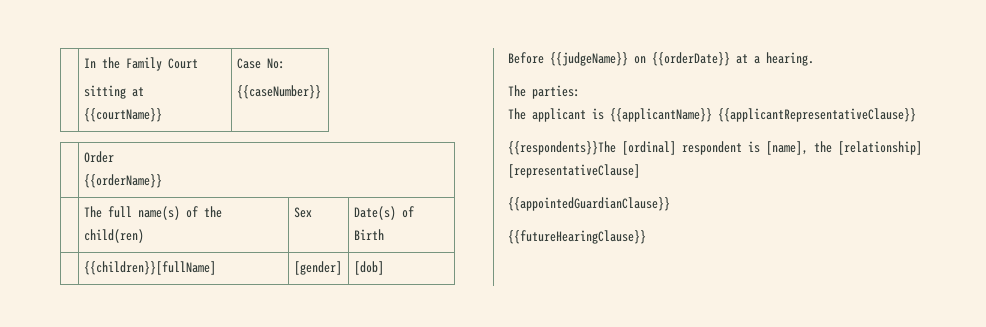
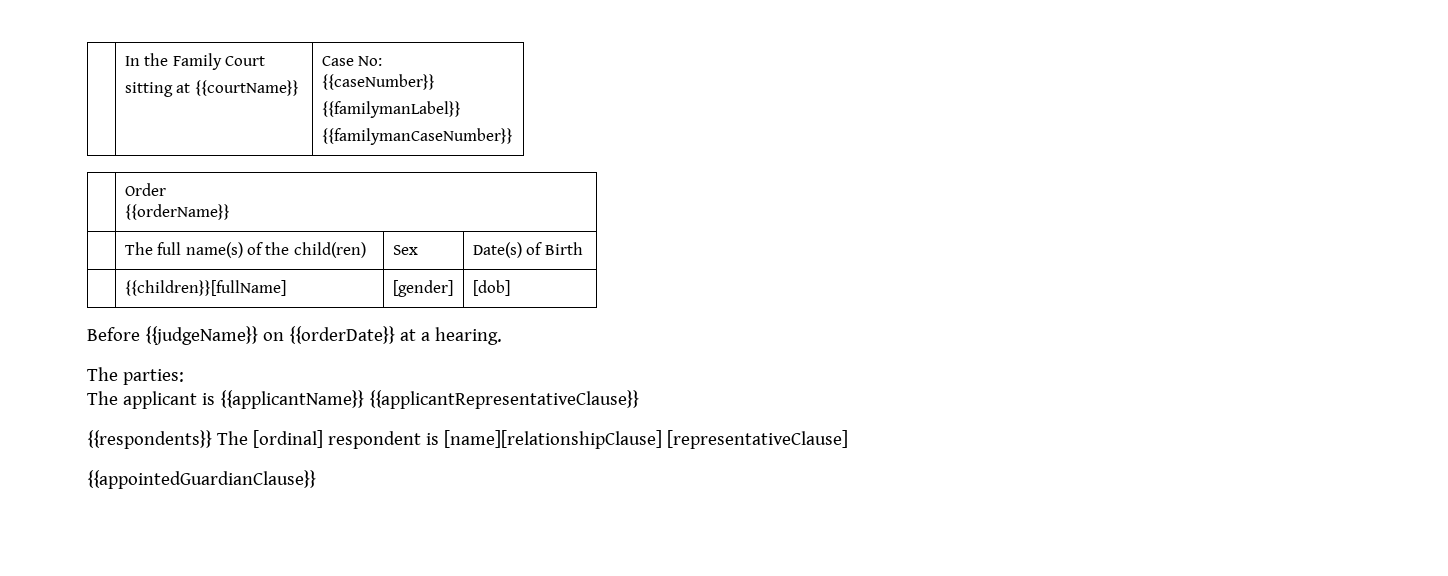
(321, 92) none -> [321,101,461,118] [321,128,513,145] // {{familymanLabel}} // {{familymanCaseNumber}}
[508,141,616,155] {{respondents}}The -> [87,430,248,449] {{respondents}} The
[766,141,922,155] [name], the [relationship] -> [443,430,662,449] [name][relationshipClause]
[508,230,646,244] // {{futureHearingClause}} -> (316, 479) none

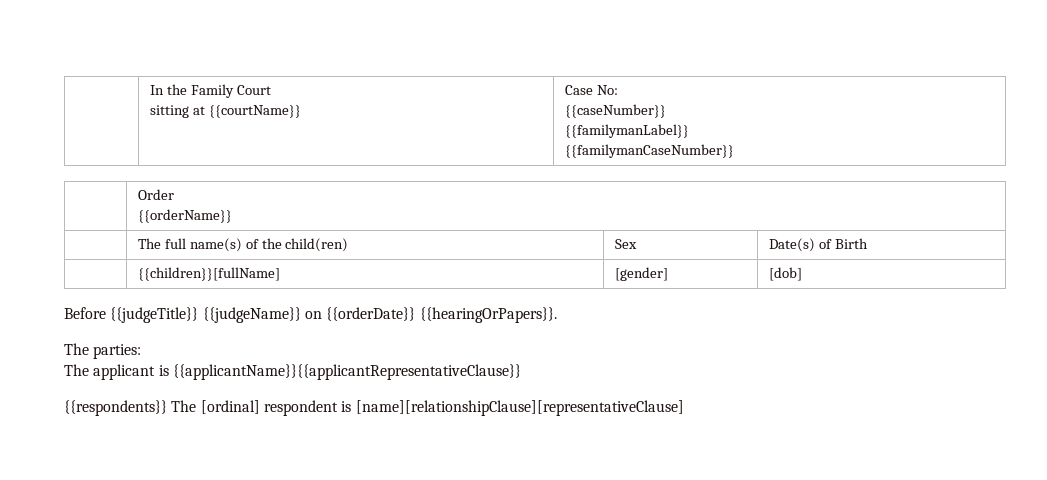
(140, 334) none -> [110,307,199,323] {{judgeTitle}}
[399,327,502,345] at a hearing. -> [419,307,557,323] {{hearingOrPapers}}.
[219,390,639,409] {{applicantName}} {{applicantRepresentativeClause}} -> [172,364,521,380] {{applicantName}}{{applicantRepresentativeClause}}
[443,430,848,449] [87,470,316,489] [name][relationshipClause] [representativeClause] // {{appointedGuardianClause}} -> [355,400,684,416] [name][relationshipClause][representativeClause]

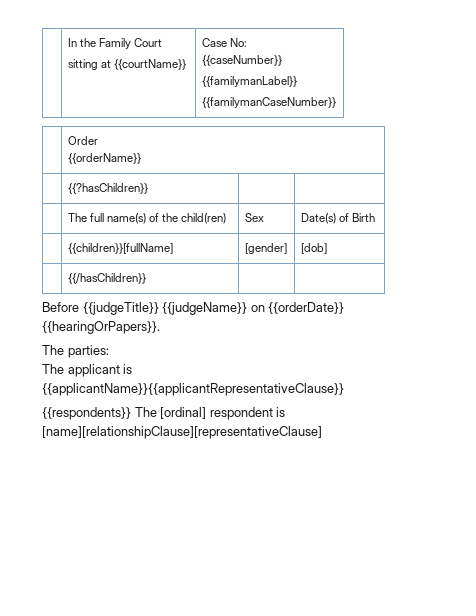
(232, 216) none -> [67,183,148,194] // | {{?hasChildren}} | |
(802, 274) none -> [67,273,146,284] // | {{/hasChildren}} | |

